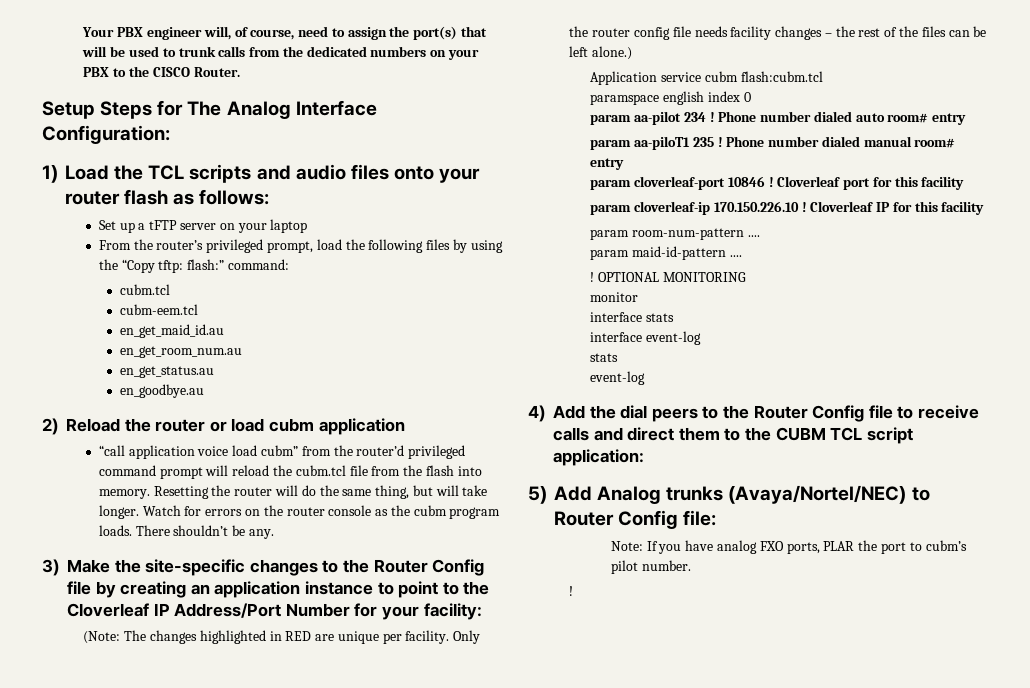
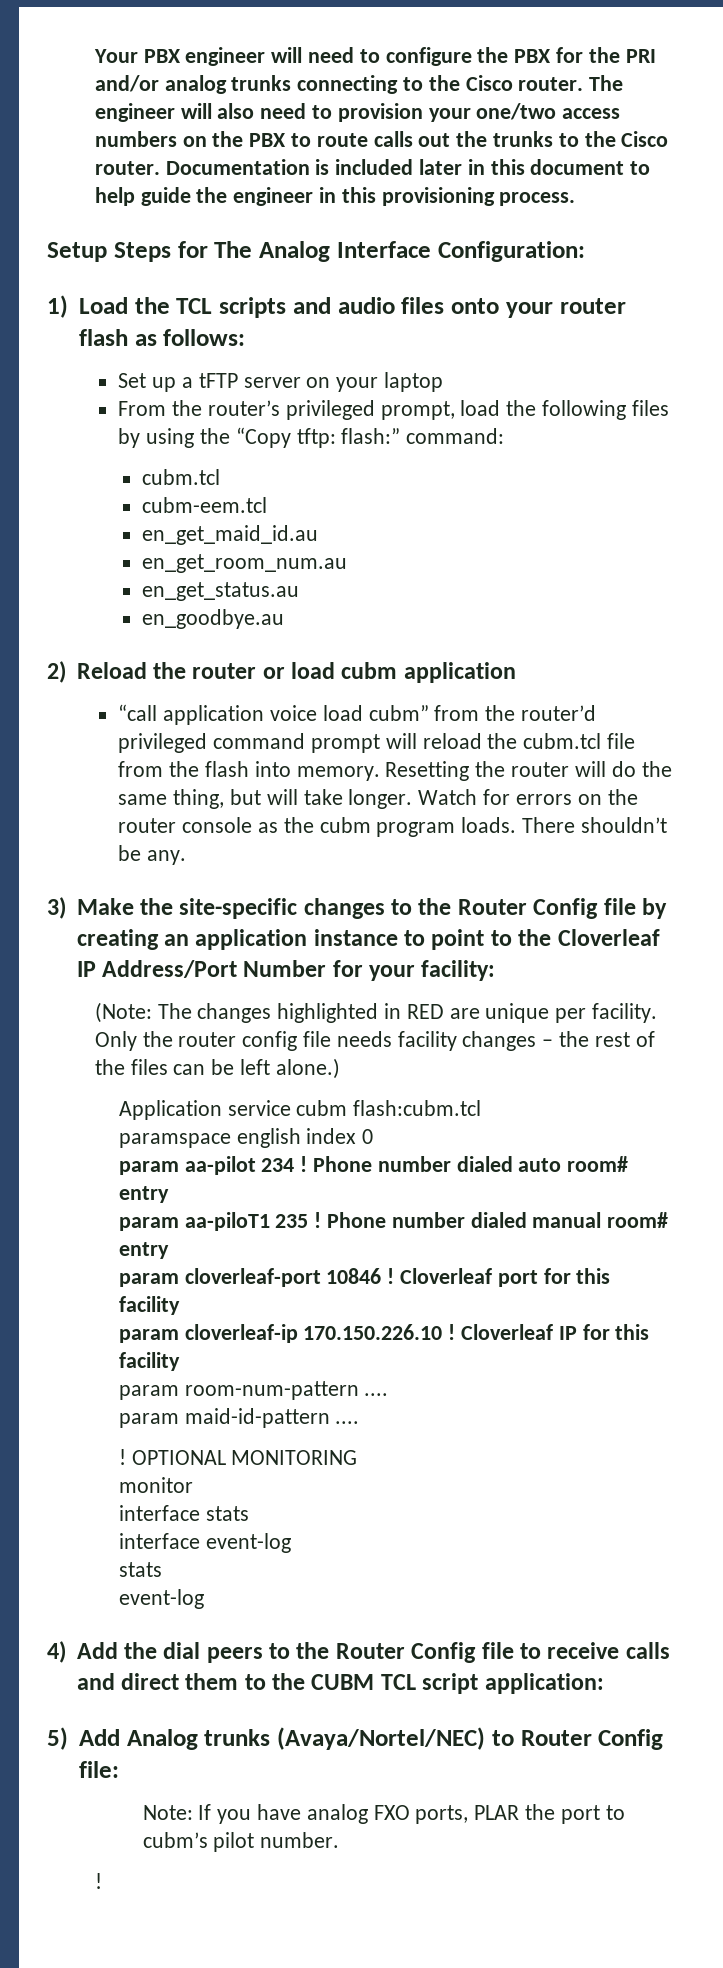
[203,26,488,40] [82,46,367,57] will, of course, need to assign the port(s) that will be used to trunk calls from the dedicated -> [271,47,656,66] [94,75,624,94] [94,103,621,122] will need to configure the PBX for the PRI and/or analog trunks connecting to the Cisco router. The engineer will also need to provision your one/two access
[448,49,480,60] your -> [212,131,244,147] the
[129,66,240,77] the CISCO Router. -> [316,131,669,147] [94,159,651,175] [94,187,576,206] route calls out the trunks to the Cisco router. Documentation is included later in this document to help guide the engineer in this provisioning process.

